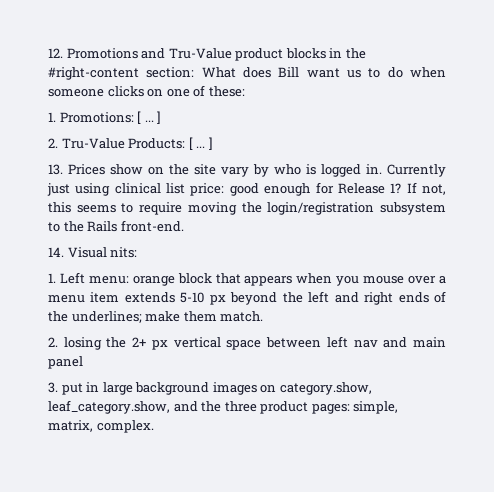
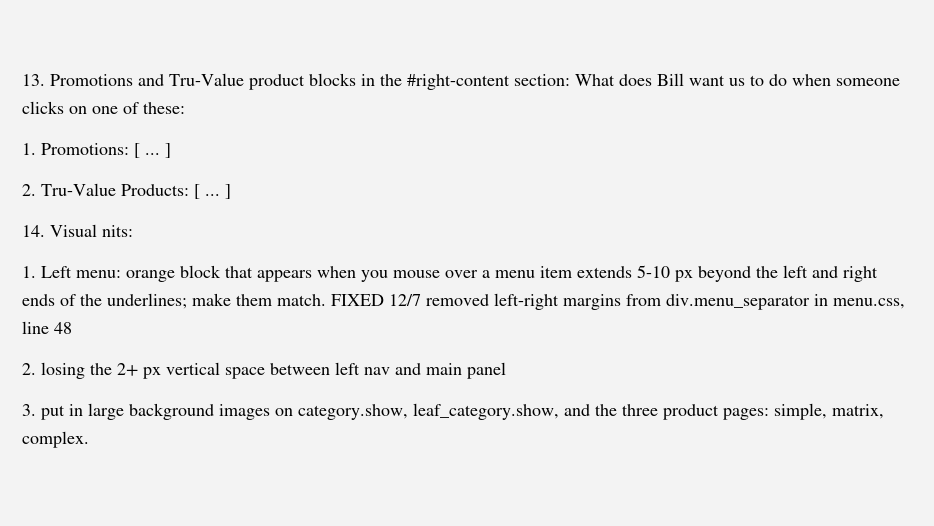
[48,48,63,58] 12. -> [22,74,45,86] 13.
[48,164,446,177] [47,182,447,196] [48,202,447,215] [48,220,184,232] // 13. Prices show on the site vary by who is logged in. Currently just using clinical list price: good enough for Release 1? If not, this seems to require moving the login/registration subsystem to the Rails front-end. -> (231, 191) none
(264, 316) none -> [331,293,905,310] [22,321,72,334] FIXED 12/7 removed left-right margins from div.menu_separator in menu.css, line 48

